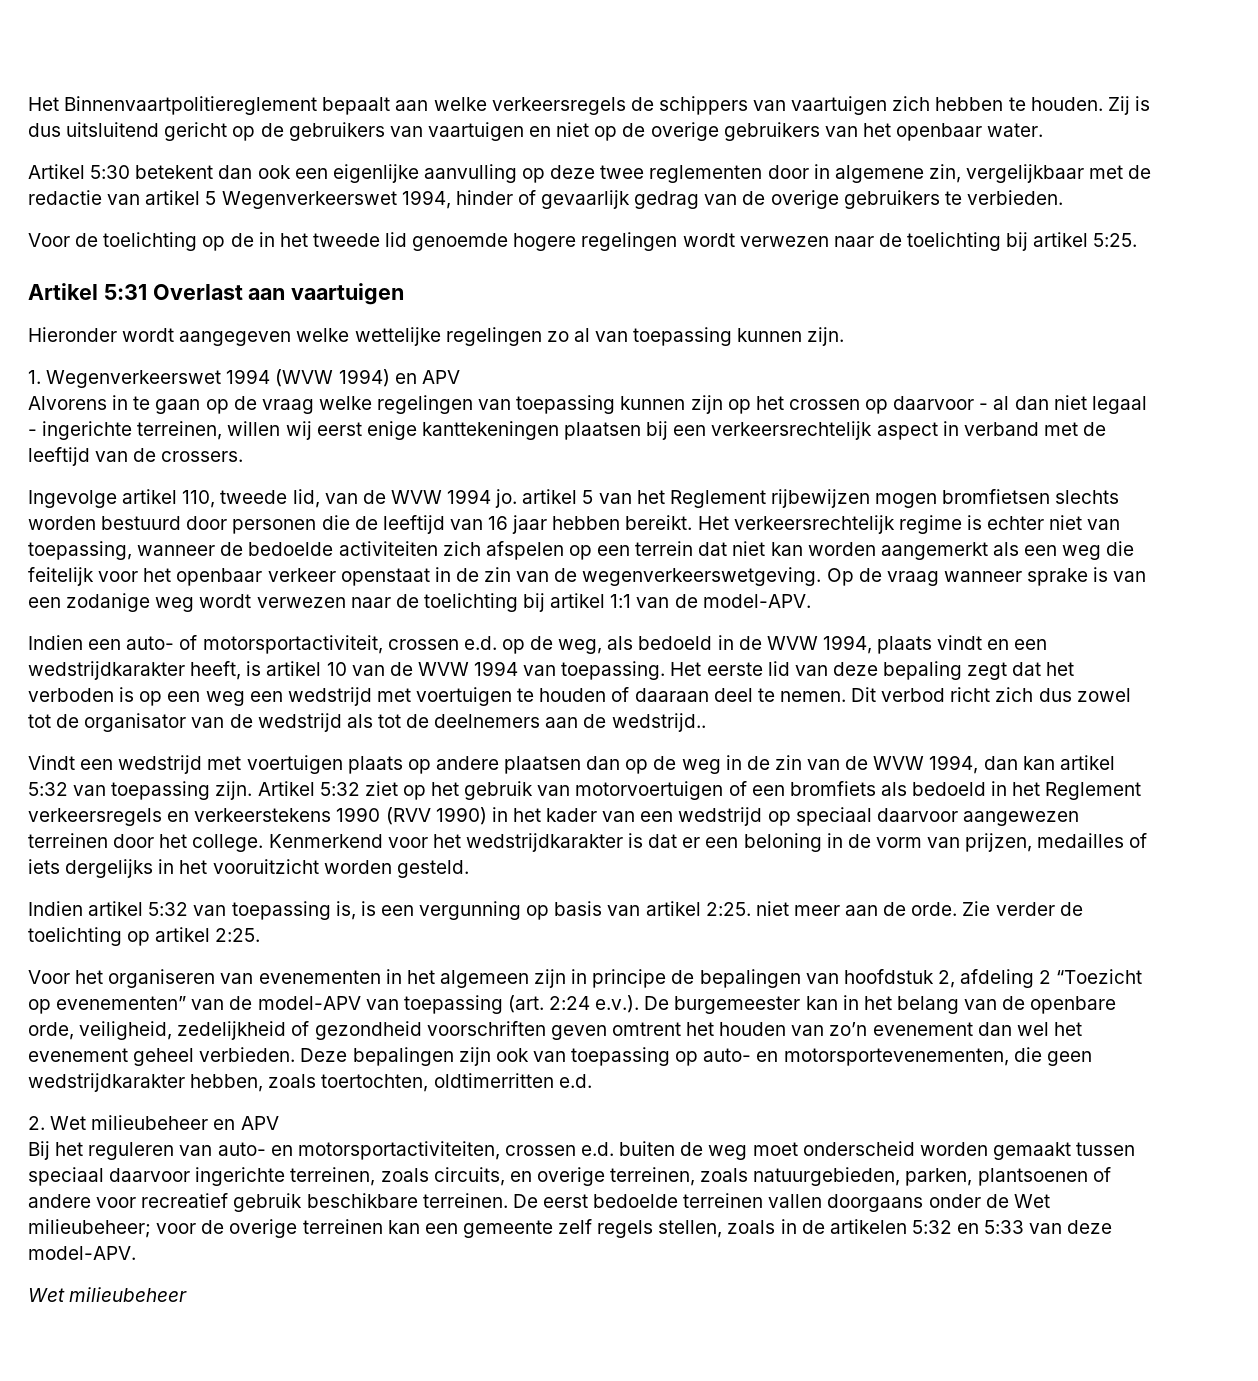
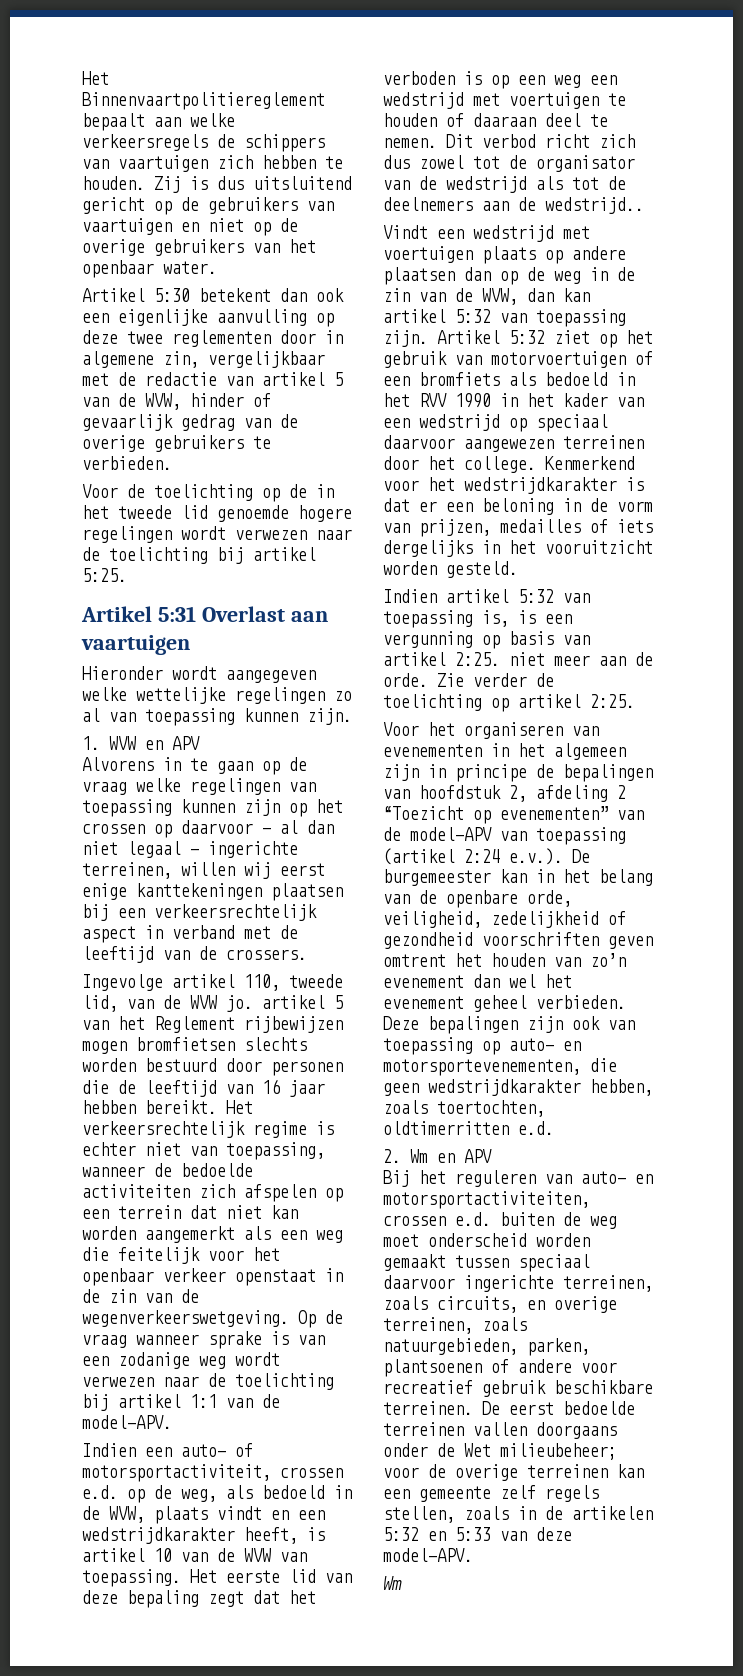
[221,190,451,209] Wegenverkeerswet 1994, -> [82,393,181,410] van de WVW,
[46,369,390,388] Wegenverkeerswet 1994 (WVW 1994) -> [109,736,136,750] WVW
[447,489,492,504] 1994 -> (217, 1002) none
[766,635,872,654] WVW 1994, -> [109,1506,145,1523] WVW,
[474,661,519,676] 1994 -> (271, 1555) none
[873,755,979,774] WVW 1994, -> [482,288,518,305] WVW,
[1045,782,1142,800] [28,807,487,826] Reglement verkeersregels en verkeerstekens 1990 (RVV 1990) -> [419,393,491,408] RVV 1990
[507,995,544,1013] (art. -> [383,848,455,865] (artikel
[50,1115,209,1130] Wet milieubeheer -> [410,1149,428,1163] Wm
[28,1287,188,1302] Wet milieubeheer -> [383,1576,402,1590] Wm

